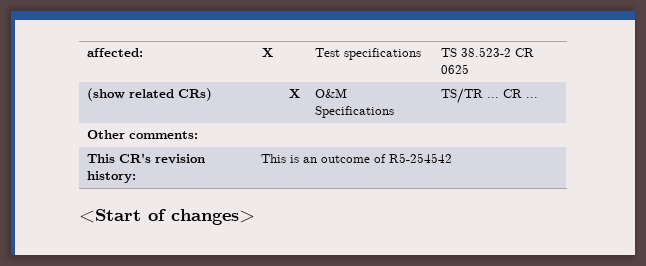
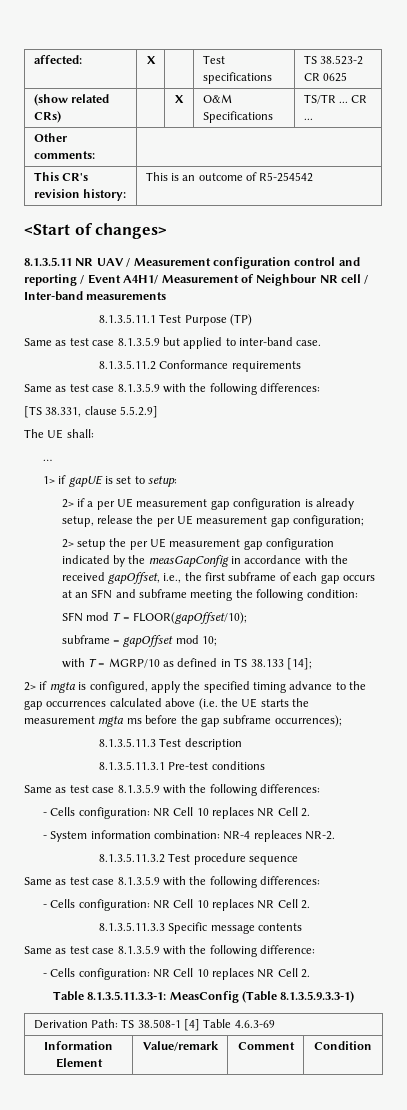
(255, 217) none -> [24,257,360,269] [24,274,369,286] [24,291,167,301] [99,314,253,326] [24,337,322,349] [99,360,301,372] [24,383,320,395] [24,406,159,418] [24,429,94,439] [42,459,52,461] [42,475,178,487] [61,498,354,510] [61,515,365,527] [61,538,335,550] [61,555,349,567] [61,572,375,584] [61,589,358,601] [61,612,248,624] [61,635,218,647] [61,658,312,670] [24,681,367,693] [24,698,309,710] [24,715,342,727] [99,738,242,750] [99,761,265,770] [24,784,320,796] [42,807,311,819] [42,830,336,842] [99,853,299,865] [24,876,320,888] [42,899,311,911] [99,922,303,934] [24,945,315,957] [42,968,311,980] [52,991,355,1003] [33,1019,275,1031] [44,1041,113,1050] [55,1058,103,1068] [142,1041,219,1051] [237,1042,295,1050] [314,1041,372,1050] // 8.1.3.5.11 NR UAV / Measurement configuration control and reporting / Event A4H1/ Measurement of Neighbour NR cell / Inter-band measurements // 8.1.3.5.11.1 Test Purpose (TP) // Same as test case 8.1.3.5.9 but applied to inter-band case. // 8.1.3.5.11.2 Conformance requirements // Same as test case 8.1.3.5.9 with the following differences: // [TS 38.331, clause 5.5.2.9] // The UE shall: // … // 1> if gapUE is set to setup: // 2> if a per UE measurement gap configuration is already setup, release the per UE measurement gap configuration; // 2> setup the per UE measurement gap configuration indicated by the measGapConfig in accordance with the received gapOffset, i.e., the first subframe of each gap occurs at an SFN and subframe meeting the following condition: // SFN mod T = FLOOR(gapOffset/10); // subframe = gapOffset mod 10; // with T = MGRP/10 as defined in TS 38.133 [14]; // 2> if mgta is configured, apply the specified timing advance to the gap occurrences calculated above (i.e. the UE starts the measurement mgta ms before the gap subframe occurrences); // 8.1.3.5.11.3 Test description // 8.1.3.5.11.3.1 Pre-test conditions // Same as test case 8.1.3.5.9 with the following differences: // - Cells configuration: NR Cell 10 replaces NR Cell 2. // - System information combination: NR-4 repleaces NR-2. // 8.1.3.5.11.3.2 Test procedure sequence // Same as test case 8.1.3.5.9 with the following differences: // - Cells configuration: NR Cell 10 replaces NR Cell 2. // 8.1.3.5.11.3.3 Specific message contents // Same as test case 8.1.3.5.9 with the following difference: // - Cells configuration: NR Cell 10 replaces NR Cell 2. // Table 8.1.3.5.11.3.3-1: MeasConfig (Table 8.1.3.5.9.3.3-1) // Derivation Path: TS 38.508-1 [4] Table 4.6.3-69 // Information Element | Value/remark | Comment | Condition

